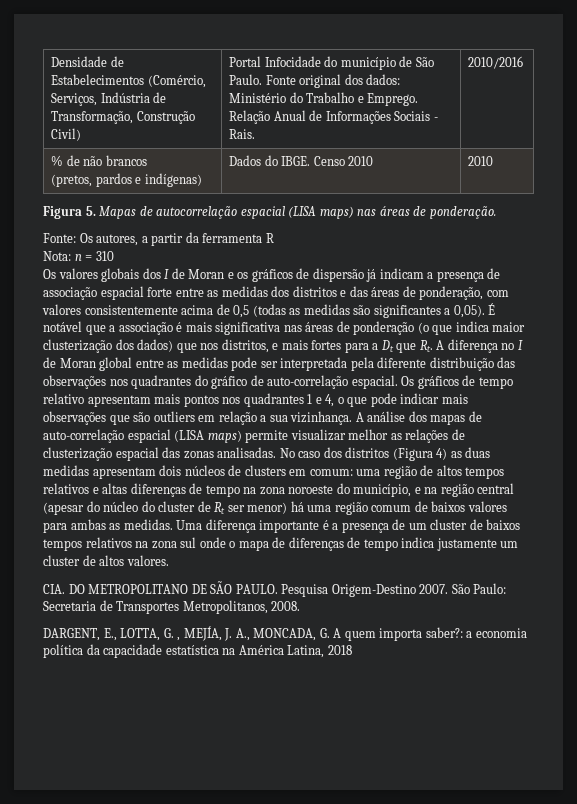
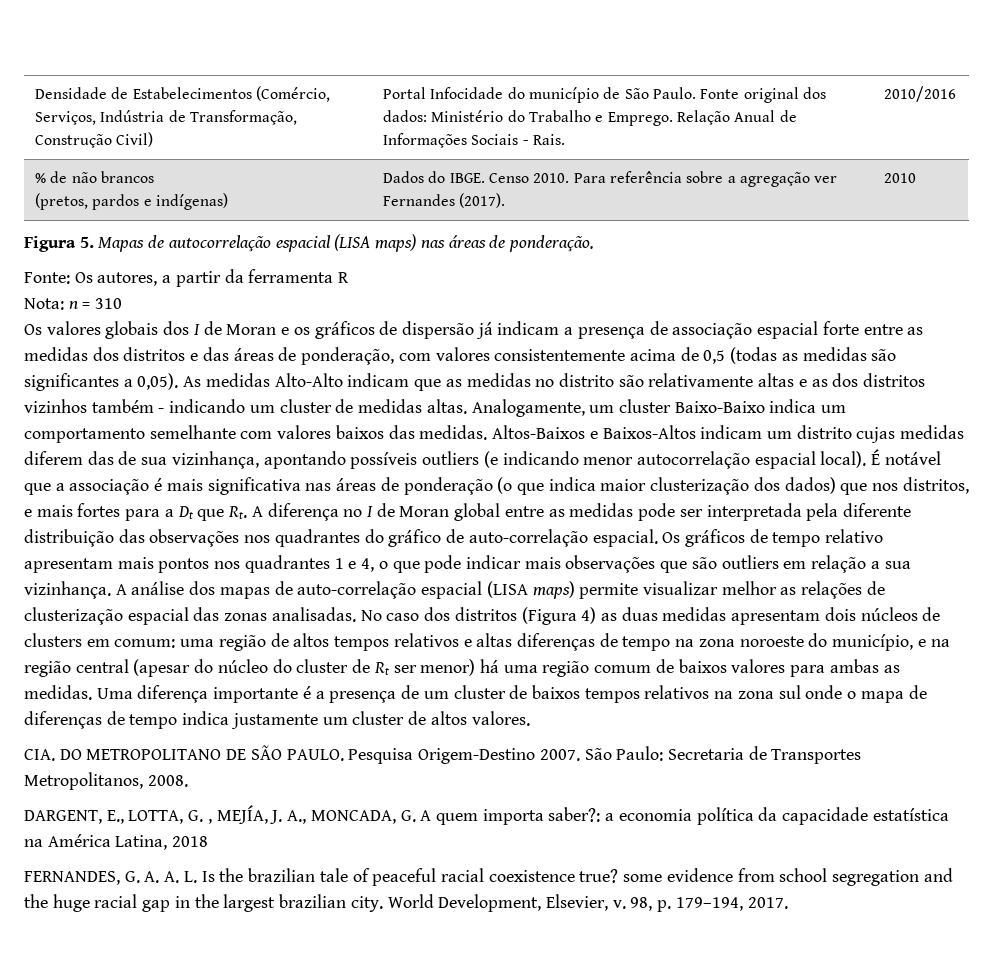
[348,156,374,166] 2010 -> [533,171,838,187] [382,193,506,208] 2010. Para referência sobre a agregação ver Fernandes (2017).
(485, 311) none -> [183,373,926,391] [24,399,847,417] [24,425,965,443] [24,451,867,469] As medidas Alto-Alto indicam que as medidas no distrito são relativamente altas e as dos distritos vizinhos também - indicando um cluster de medidas altas. Analogamente, um cluster Baixo-Baixo indica um comportamento semelhante com valores baixos das medidas. Altos-Baixos e Baixos-Altos indicam um distrito cujas medidas diferem das de sua vizinhança, apontando possíveis outliers (e indicando menor autocorrelação espacial local).
(352, 650) none -> [24,868,953,886] [24,894,788,912] // FERNANDES, G. A. A. L. Is the brazilian tale of peaceful racial coexistence true? some evidence from school segregation and the huge racial gap in the largest brazilian city. World Development, Elsevier, v. 98, p. 179–194, 2017.

